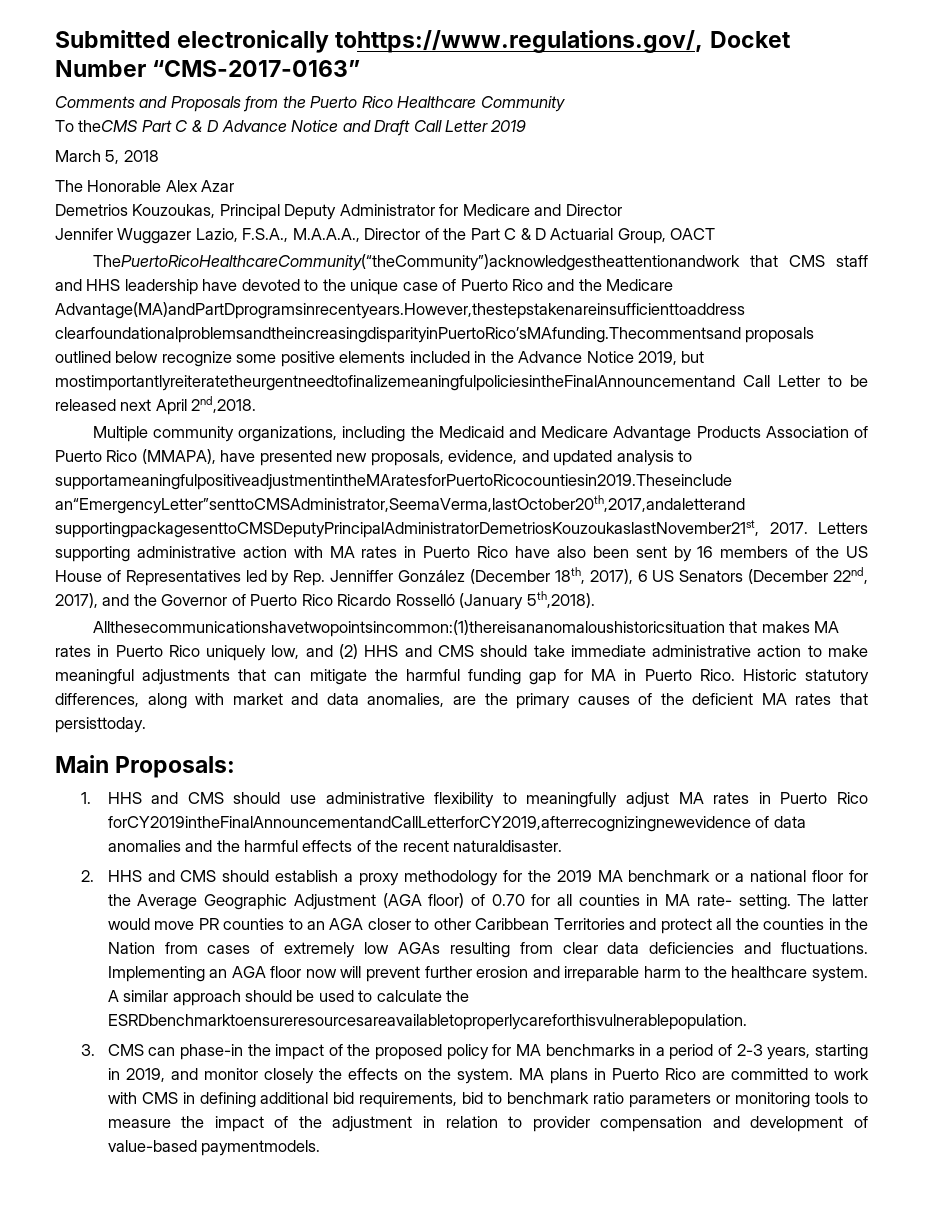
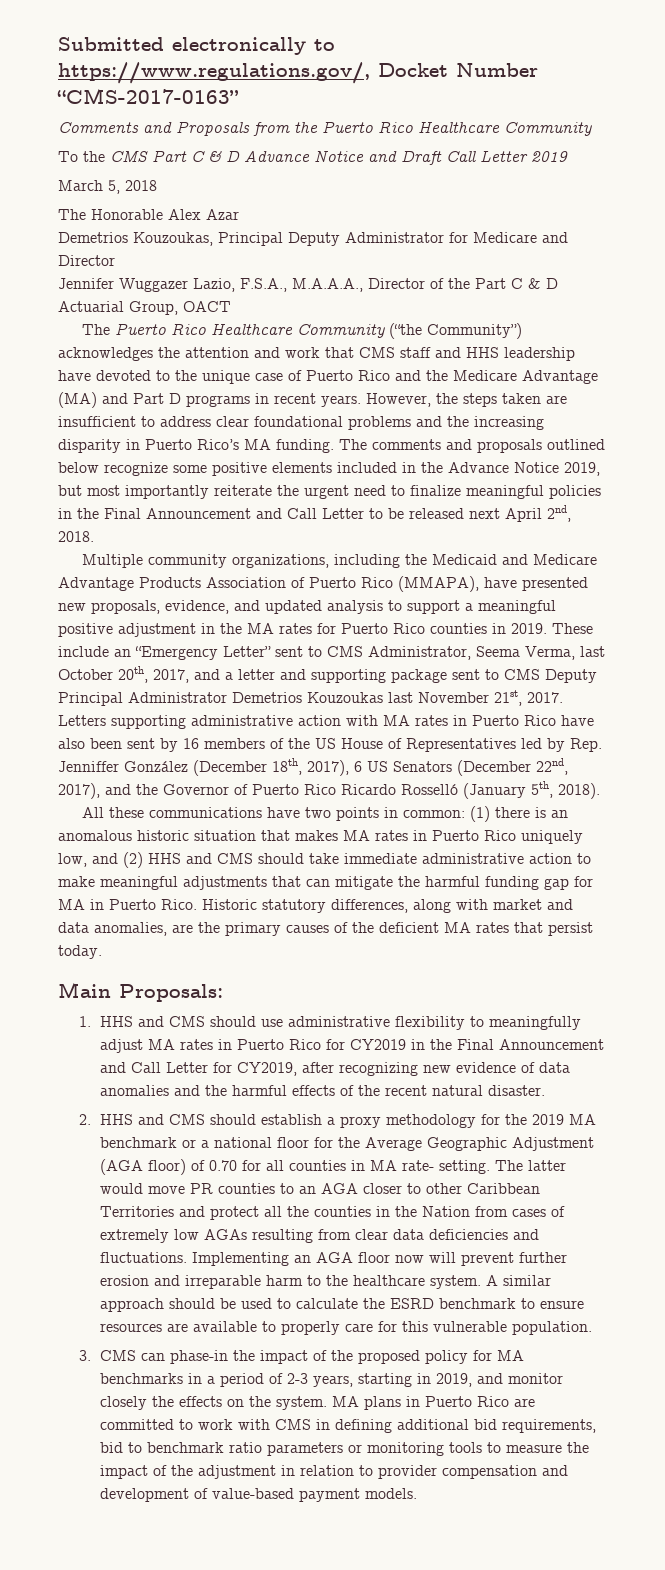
[335,30,704,53] tohttps://www.regulations.gov/, -> [314,39,335,51] [58,62,370,84] to https://www.regulations.gov/,
[78,120,139,132] theCMS -> [83,150,148,162] the CMS
[92,254,740,271] ThePuertoRicoHealthcareCommunity(“theCommunity”)acknowledgestheattentionandwork -> [82,323,523,339] [58,347,320,361] The Puerto Rico Healthcare Community (“the Community”) acknowledges the attention and work
[55,302,745,319] [55,327,741,343] Advantage(MA)andPartDprogramsinrecentyears.However,thestepstakenareinsufficienttoaddress clearfoundationalproblemsandtheincreasingdisparityinPuertoRico’sMAfunding.Thecommentsand -> [522,370,598,384] [58,392,567,408] [58,416,544,430] [58,439,472,453] Advantage (MA) and Part D programs in recent years. However, the steps taken are insufficient to address clear foundational problems and the increasing disparity in Puerto Rico’s MA funding. The comments and
[55,375,735,391] mostimportantlyreiteratetheurgentneedtofinalizemeaningfulpoliciesintheFinalAnnouncementand -> [87,485,601,499] [58,508,282,519] most importantly reiterate the urgent need to finalize meaningful policies in the Final Announcement and
[191,396,257,413] 2nd,2018. -> [547,505,571,522] [58,531,94,542] 2nd, 2018.
[55,474,732,490] [55,495,745,514] [55,520,759,538] supportameaningfulpositiveadjustmentintheMAratesforPuertoRicocountiesin2019.Theseinclude an“EmergencyLetter”senttoCMSAdministrator,SeemaVerma,lastOctober20th,2017,andaletterand supportingpackagesenttoCMSDeputyPrincipalAdministratorDemetriosKouzoukaslastNovember21st, -> [407,600,556,614] [58,623,593,637] [58,646,605,660] [58,666,597,683] [58,690,522,706] support a meaningful positive adjustment in the MA rates for Puerto Rico counties in 2019. These include an “Emergency Letter” sent to CMS Administrator, Seema Verma, last October 20th, 2017, and a letter and supporting package sent to CMS Deputy Principal Administrator Demetrios Kouzoukas last November 21st,
[526,591,595,608] [92,620,725,637] 5th,2018). // Allthesecommunicationshavetwopointsincommon:(1)thereisananomaloushistoricsituation -> [531,781,600,799] [82,806,569,822] [58,830,256,841] 5th, 2018). // All these communications have two points in common: (1) there is an anomalous historic situation
[55,717,146,733] persisttoday. -> [548,922,593,936] [58,945,102,959] persist today.
[107,816,751,832] forCY2019intheFinalAnnouncementandCallLetterforCY2019,afterrecognizingnewevidence -> [325,1039,604,1050] [99,1062,516,1076] for CY2019 in the Final Announcement and Call Letter for CY2019, after recognizing new evidence
[453,840,563,852] naturaldisaster. -> [431,1085,545,1096] natural disaster.
[107,1014,747,1030] ESRDbenchmarktoensureresourcesareavailabletoproperlycareforthisvulnerablepopulation. -> [389,1298,584,1309] [99,1321,592,1335] ESRD benchmark to ensure resources are available to properly care for this vulnerable population.
[201,1140,321,1156] paymentmodels. -> [298,1488,417,1502] payment models.

